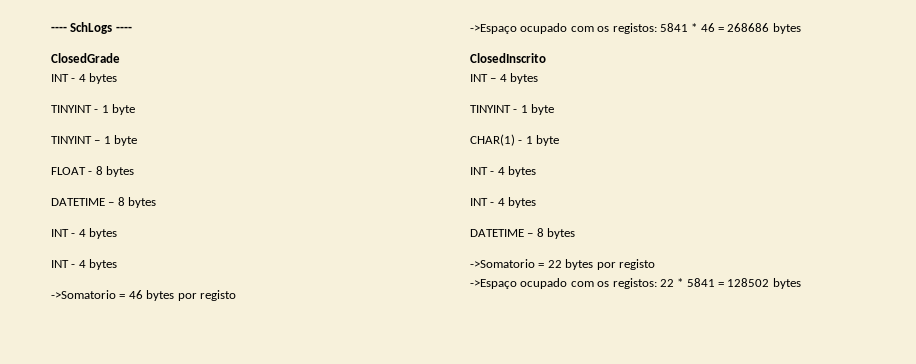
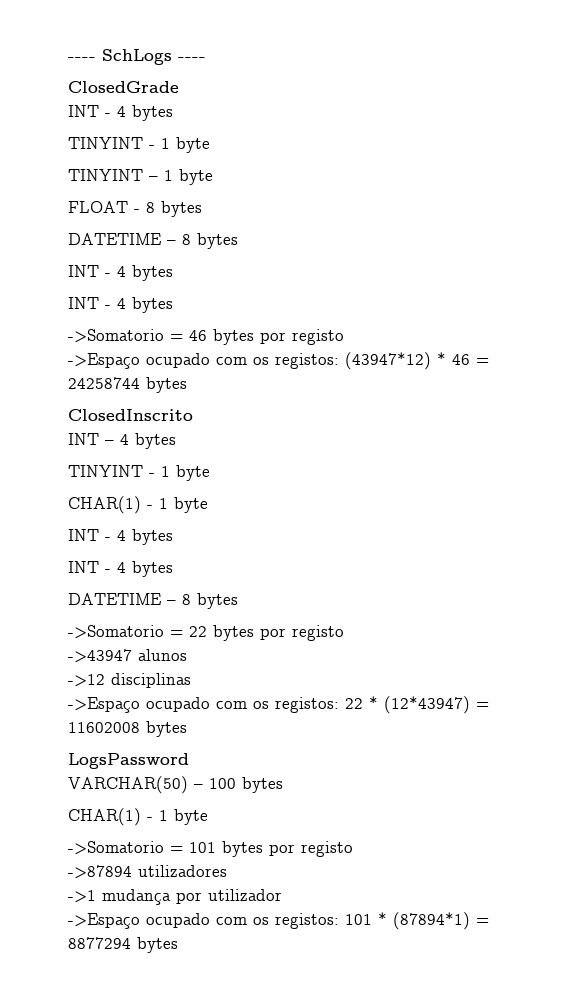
[659,23,688,32] 5841 -> [345,352,431,370] (43947*12)
[727,23,770,32] 268686 -> [68,377,140,389] 24258744
(655, 264) none -> [68,649,187,663] [68,673,191,688] // ->43947 alunos // ->12 disciplinas
[686,278,770,287] 5841 = 128502 -> [384,696,489,714] [68,721,187,737] [68,753,189,769] [68,776,283,794] [68,808,208,826] [68,841,353,857] [68,865,227,879] [68,889,282,905] [68,912,489,930] [68,937,131,949] (12*43947) = 11602008 bytes // LogsPassword // VARCHAR(50) – 100 bytes // CHAR(1) - 1 byte // ->Somatorio = 101 bytes por registo // ->87894 utilizadores // ->1 mudança por utilizador // ->Espaço ocupado com os registos: 101 * (87894*1) = 8877294

